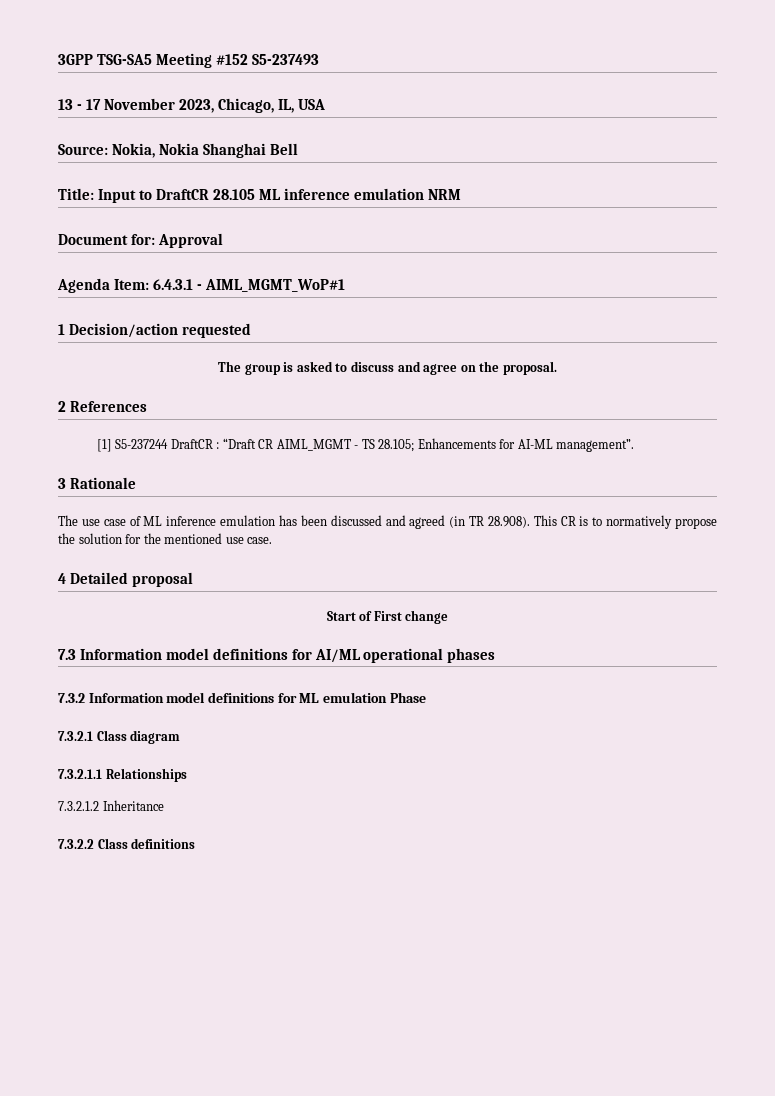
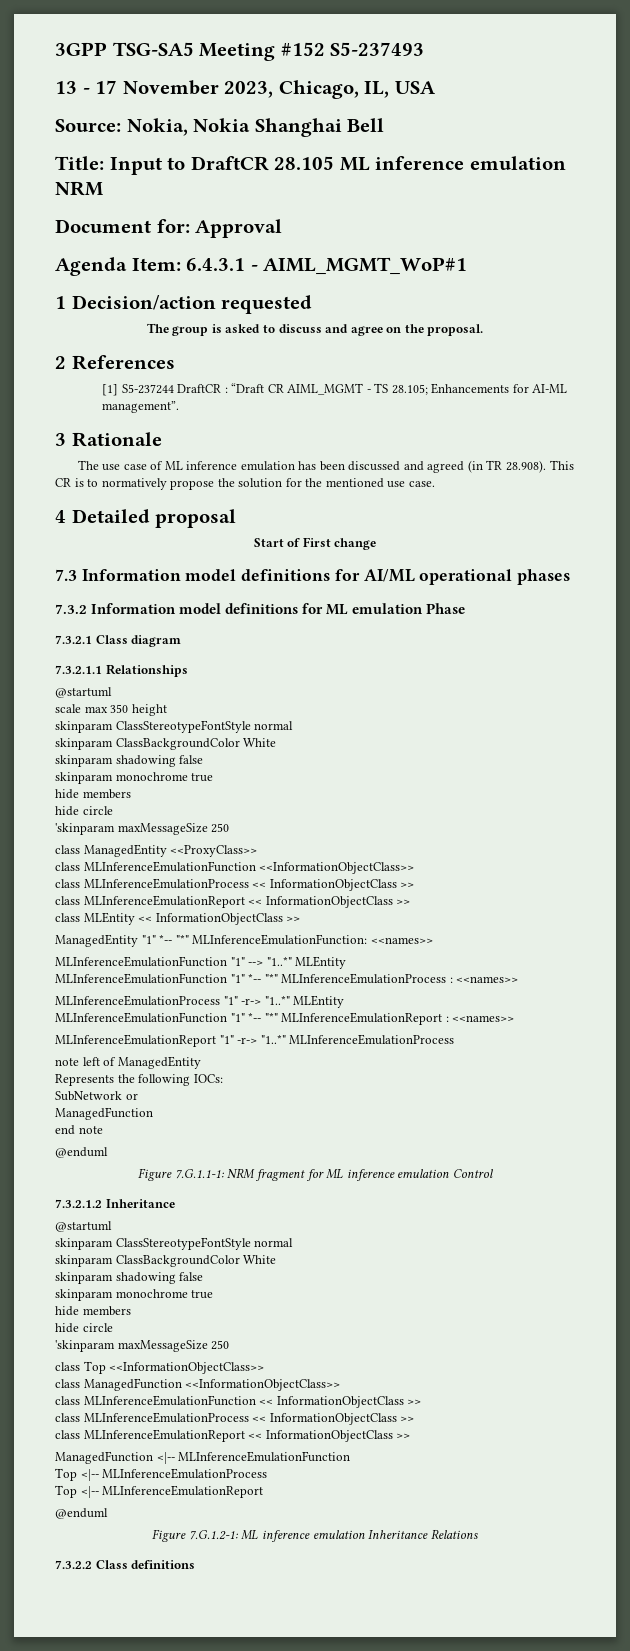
[58,800,164,811] 7.3.2.1.2 Inheritance -> [55,687,112,698] [55,704,167,716] [55,720,294,733] [55,738,277,750] [55,755,204,767] [55,772,214,784] [55,789,131,799] [55,806,113,816] [55,823,230,835] [55,844,258,857] [55,861,415,874] [55,878,415,891] [55,895,411,908] [55,912,301,925] [55,934,433,947] [55,956,347,969] [55,973,519,984] [55,995,345,1008] [55,1012,515,1025] [55,1034,455,1047] [55,1056,201,1069] [55,1074,223,1086] [55,1091,138,1101] [55,1107,153,1120] [55,1125,103,1135] [55,1147,108,1158] [138,1168,494,1181] [55,1199,175,1208] [55,1221,112,1232] [55,1237,294,1250] [55,1255,277,1267] [55,1272,204,1284] [55,1289,214,1301] [55,1306,131,1316] [55,1323,113,1333] [55,1340,230,1352] [55,1361,265,1374] [55,1378,341,1391] [55,1395,422,1408] [55,1412,415,1425] [55,1429,411,1442] [55,1451,351,1464] [55,1468,268,1481] [55,1485,264,1498] [55,1508,108,1519] [152,1529,478,1542] @startuml // scale max 350 height // skinparam ClassStereotypeFontStyle normal // skinparam ClassBackgroundColor White // skinparam shadowing false // skinparam monochrome true // hide members // hide circle // 'skinparam maxMessageSize 250 // class ManagedEntity <<ProxyClass>> // class MLInferenceEmulationFunction <<InformationObjectClass>> // class MLInferenceEmulationProcess << InformationObjectClass >> // class MLInferenceEmulationReport << InformationObjectClass >> // class MLEntity << InformationObjectClass >> // ManagedEntity "1" *-- "*" MLInferenceEmulationFunction: <<names>> // MLInferenceEmulationFunction "1" --> "1..*" MLEntity // MLInferenceEmulationFunction "1" *-- "*" MLInferenceEmulationProcess : <<names>> // MLInferenceEmulationProcess "1" -r-> "1..*" MLEntity // MLInferenceEmulationFunction "1" *-- "*" MLInferenceEmulationReport : <<names>> // MLInferenceEmulationReport "1" -r-> "1..*" MLInferenceEmulationProcess // note left of ManagedEntity // Represents the following IOCs: // SubNetwork or // ManagedFunction // end note // @enduml // Figure 7.G.1.1-1: NRM fragment for ML inference emulation Control // 7.3.2.1.2 Inheritance // @startuml // skinparam ClassStereotypeFontStyle normal // skinparam ClassBackgroundColor White // skinparam shadowing false // skinparam monochrome true // hide members // hide circle // 'skinparam maxMessageSize 250 // class Top <<InformationObjectClass>> // class ManagedFunction <<InformationObjectClass>> // class MLInferenceEmulationFunction << InformationObjectClass >> // class MLInferenceEmulationProcess << InformationObjectClass >> // class MLInferenceEmulationReport << InformationObjectClass >> // ManagedFunction <|-- MLInferenceEmulationFunction // Top <|-- MLInferenceEmulationProcess // Top <|-- MLInferenceEmulationReport // @enduml // Figure 7.G.1.2-1: ML inference emulation Inheritance Relations

